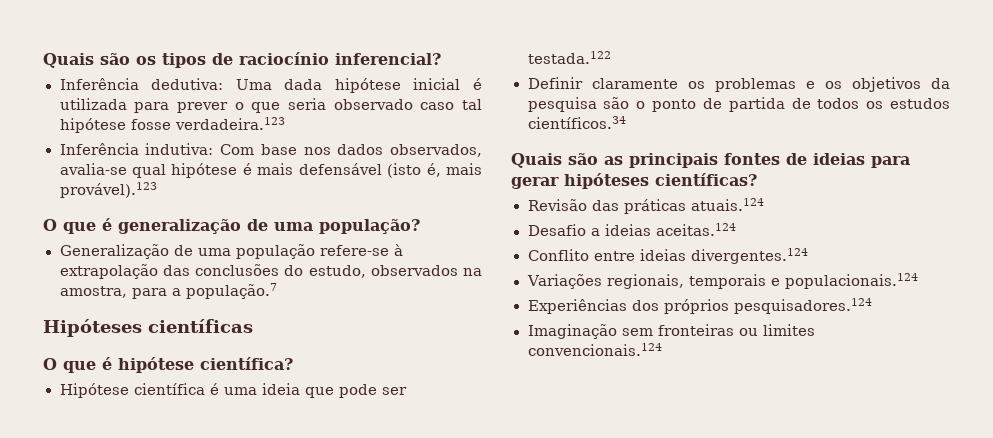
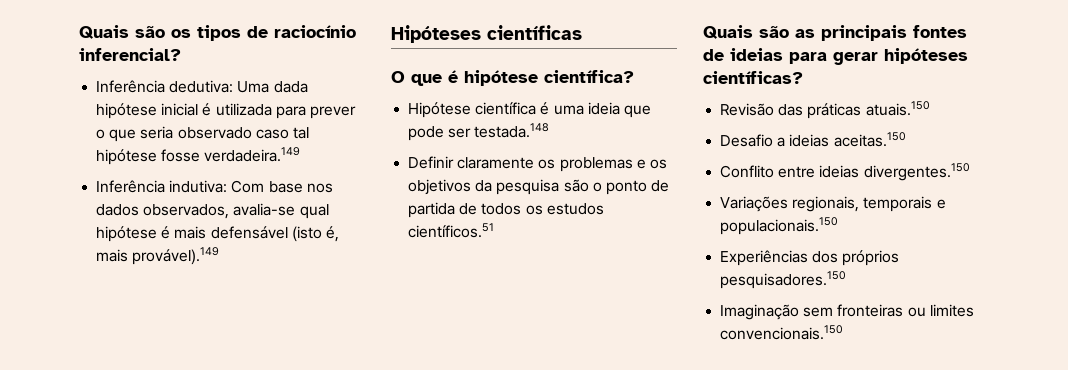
[174,117,285,130] verdadeira.123 -> [204,147,301,162] verdadeira.149
[59,182,157,198] [43,218,420,234] [59,244,403,259] [59,264,482,279] [59,283,277,299] provável).123 // O que é generalização de uma população? // Generalização de uma população refere-se à extrapolação das conclusões do estudo, observados na amostra, para a população.7 -> [132,247,220,265] provável).149
[527,51,611,64] testada.122 -> [474,123,550,138] testada.148
[527,116,626,129] científicos.34 -> [408,223,495,238] científicos.51
[690,198,764,211] atuais.124 -> [865,101,930,116] atuais.150
[655,223,736,236] aceitas.124 -> [833,132,906,147] aceitas.150
[690,248,808,264] divergentes.124 -> [863,163,970,181] divergentes.150
[785,273,919,289] populacionais.124 -> [720,217,839,235] populacionais.150
[733,298,872,314] pesquisadores.124 -> [720,271,847,289] pesquisadores.150
[527,343,662,356] convencionais.124 -> [720,325,844,340] convencionais.150

